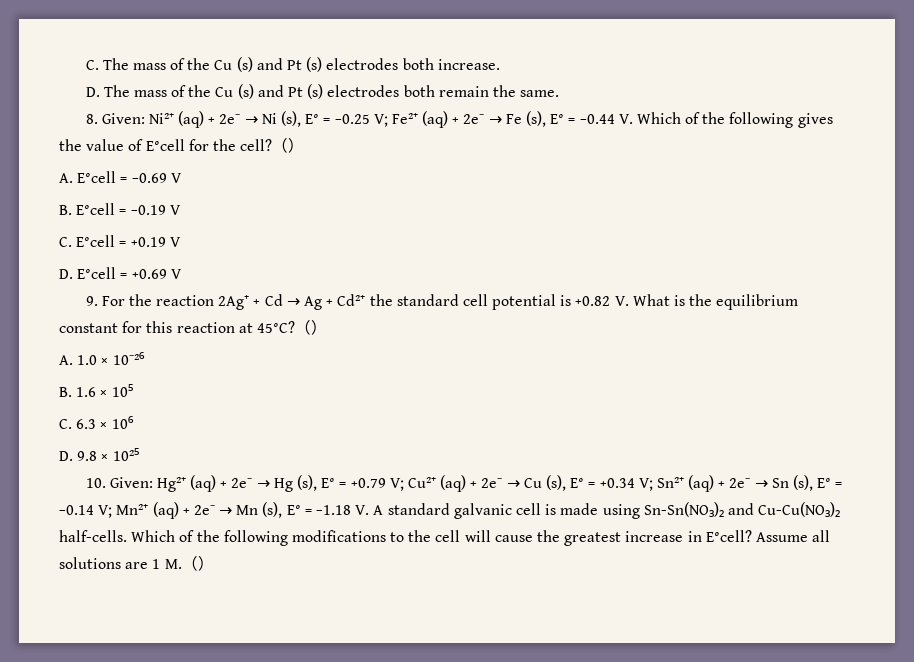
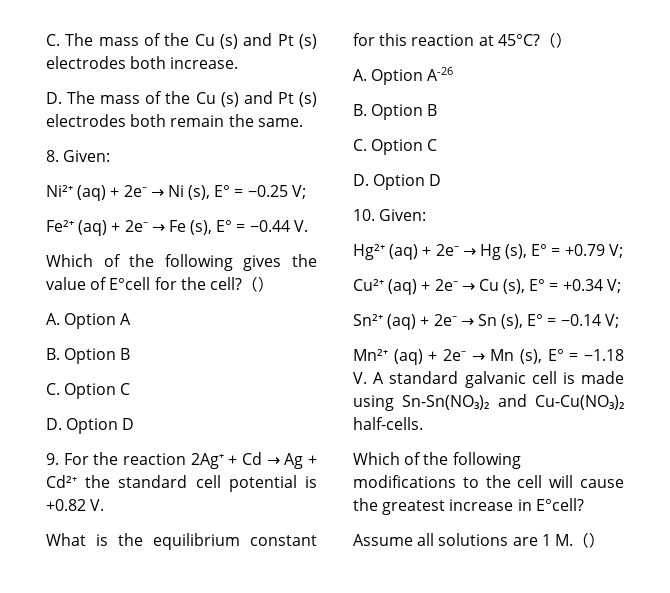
(145, 118) none -> (111, 156) //
(388, 120) none -> (306, 192) //
(633, 119) none -> (308, 226) //
[77,171,182,183] [59,203,181,215] [59,235,181,247] [59,267,182,279] E°cell = −0.69 V // B. E°cell = −0.19 V // C. E°cell = +0.19 V // D. E°cell = +0.69 V -> [64,313,132,329] [46,348,131,364] [46,383,131,399] [46,418,135,434] Option A // B. Option B // C. Option C // D. Option D
(629, 301) none -> (105, 505) //
[77,352,145,365] [59,384,133,397] [59,416,134,429] [59,448,139,461] 1.0 × 10⁻²⁶ // B. 1.6 × 10⁵ // C. 6.3 × 10⁶ // D. 9.8 × 10²⁵ -> [371,67,454,85] [353,104,438,120] [353,139,438,155] [353,174,442,190] Option A-26 // B. Option B // C. Option C // D. Option D
(153, 482) none -> (427, 215) //
(404, 484) none -> (623, 251) //
(653, 484) none -> (621, 286) //
(113, 511) none -> (619, 321) //
(127, 536) none -> (423, 423) //
(752, 536) none -> (584, 504) //

